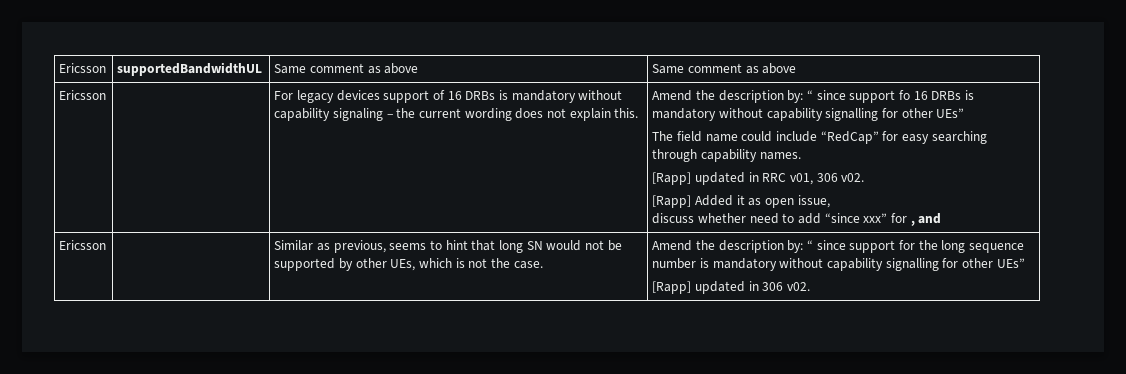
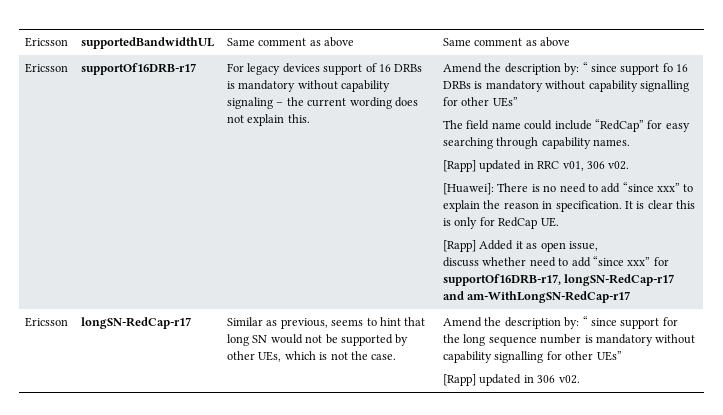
(107, 95) none -> [81,63,197,75] supportOf16DRB-r17
(865, 177) none -> [443,182,694,195] [443,200,696,212] [443,217,559,229] // [Huawei]: There is no need to add “since xxx” to explain the reason in specification. It is clear this is only for RedCap UE.
[910,220,915,226] , -> [443,274,675,286] supportOf16DRB-r17, longSN-RedCap-r17
[59,240,107,250] // Ericsson | -> [467,291,631,303] [25,317,69,327] [81,317,192,329] am-WithLongSN-RedCap-r17 // Ericsson | longSN-RedCap-r17

